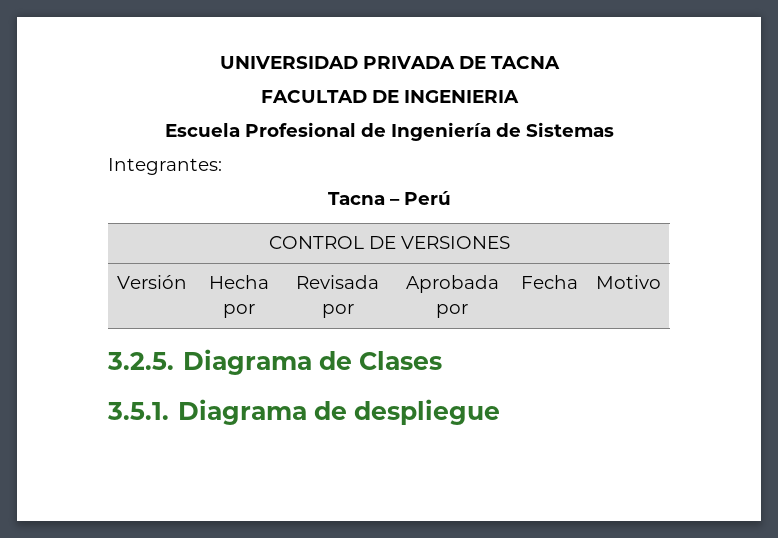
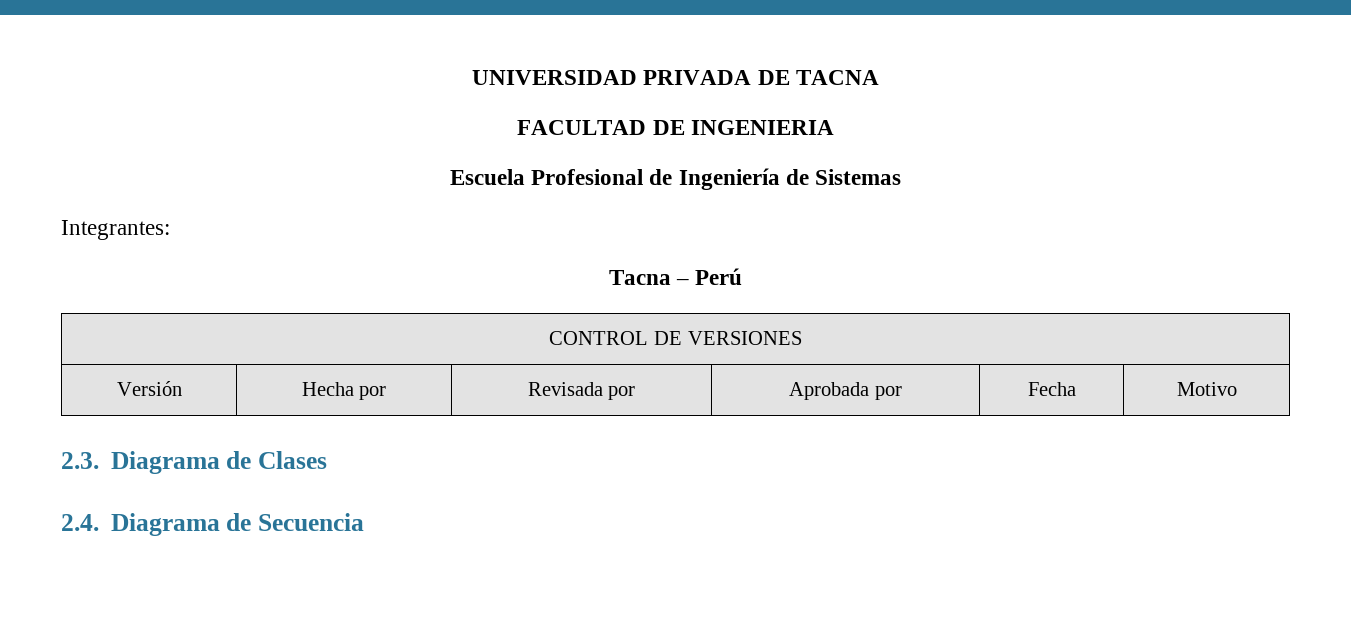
[107,352,174,370] 3.2.5. -> [61,452,99,469] 2.3.
[107,399,501,425] 3.5.1. Diagrama de despliegue -> [61,513,365,536] 2.4. Diagrama de Secuencia

